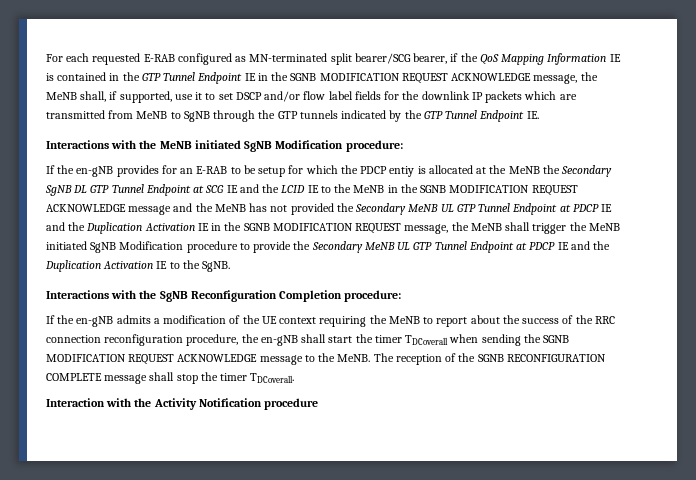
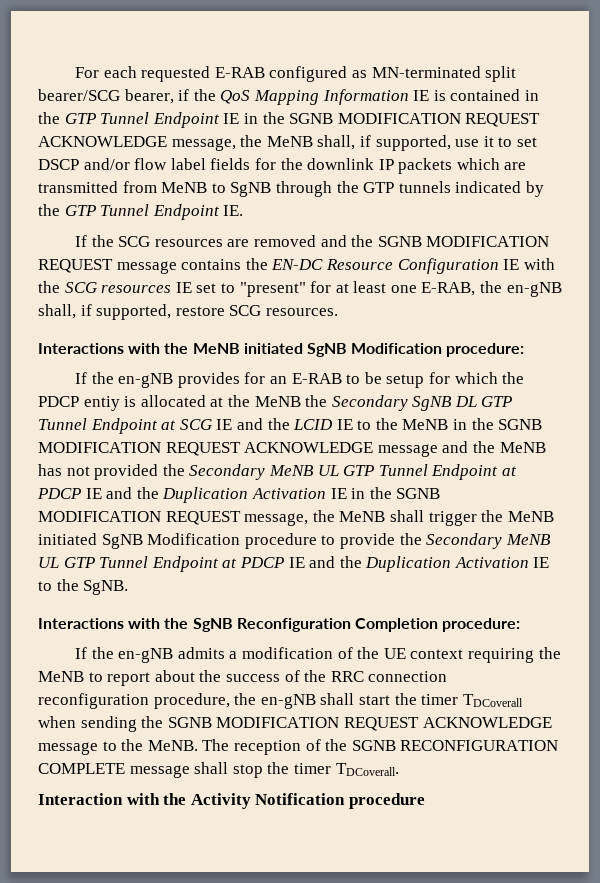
(539, 115) none -> [75,235,550,247] [38,258,555,274] [38,281,562,297] [38,304,338,320] // If the SCG resources are removed and the SGNB MODIFICATION REQUEST message contains the EN-DC Resource Configuration IE with the SCG resources IE set to "present" for at least one E-RAB, the en-gNB shall, if supported, restore SCG resources.

